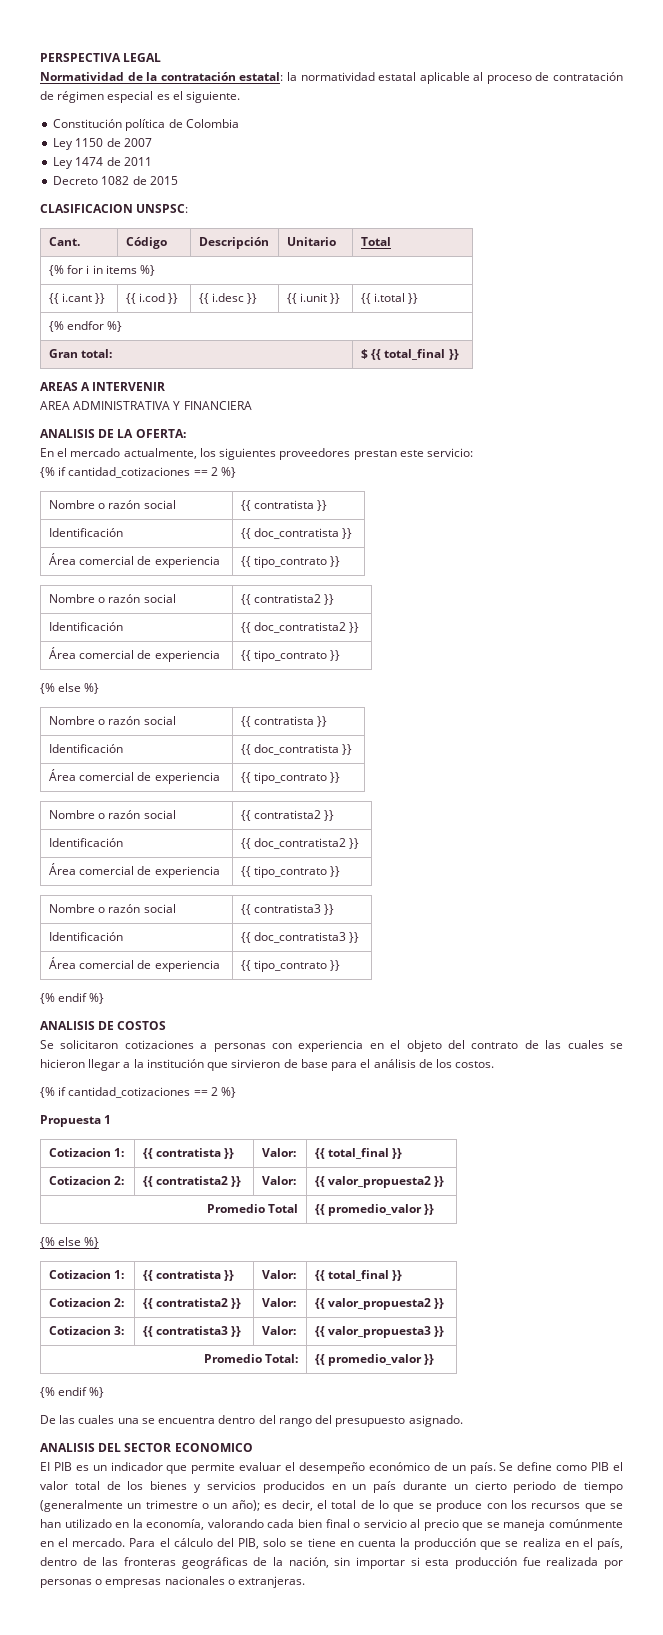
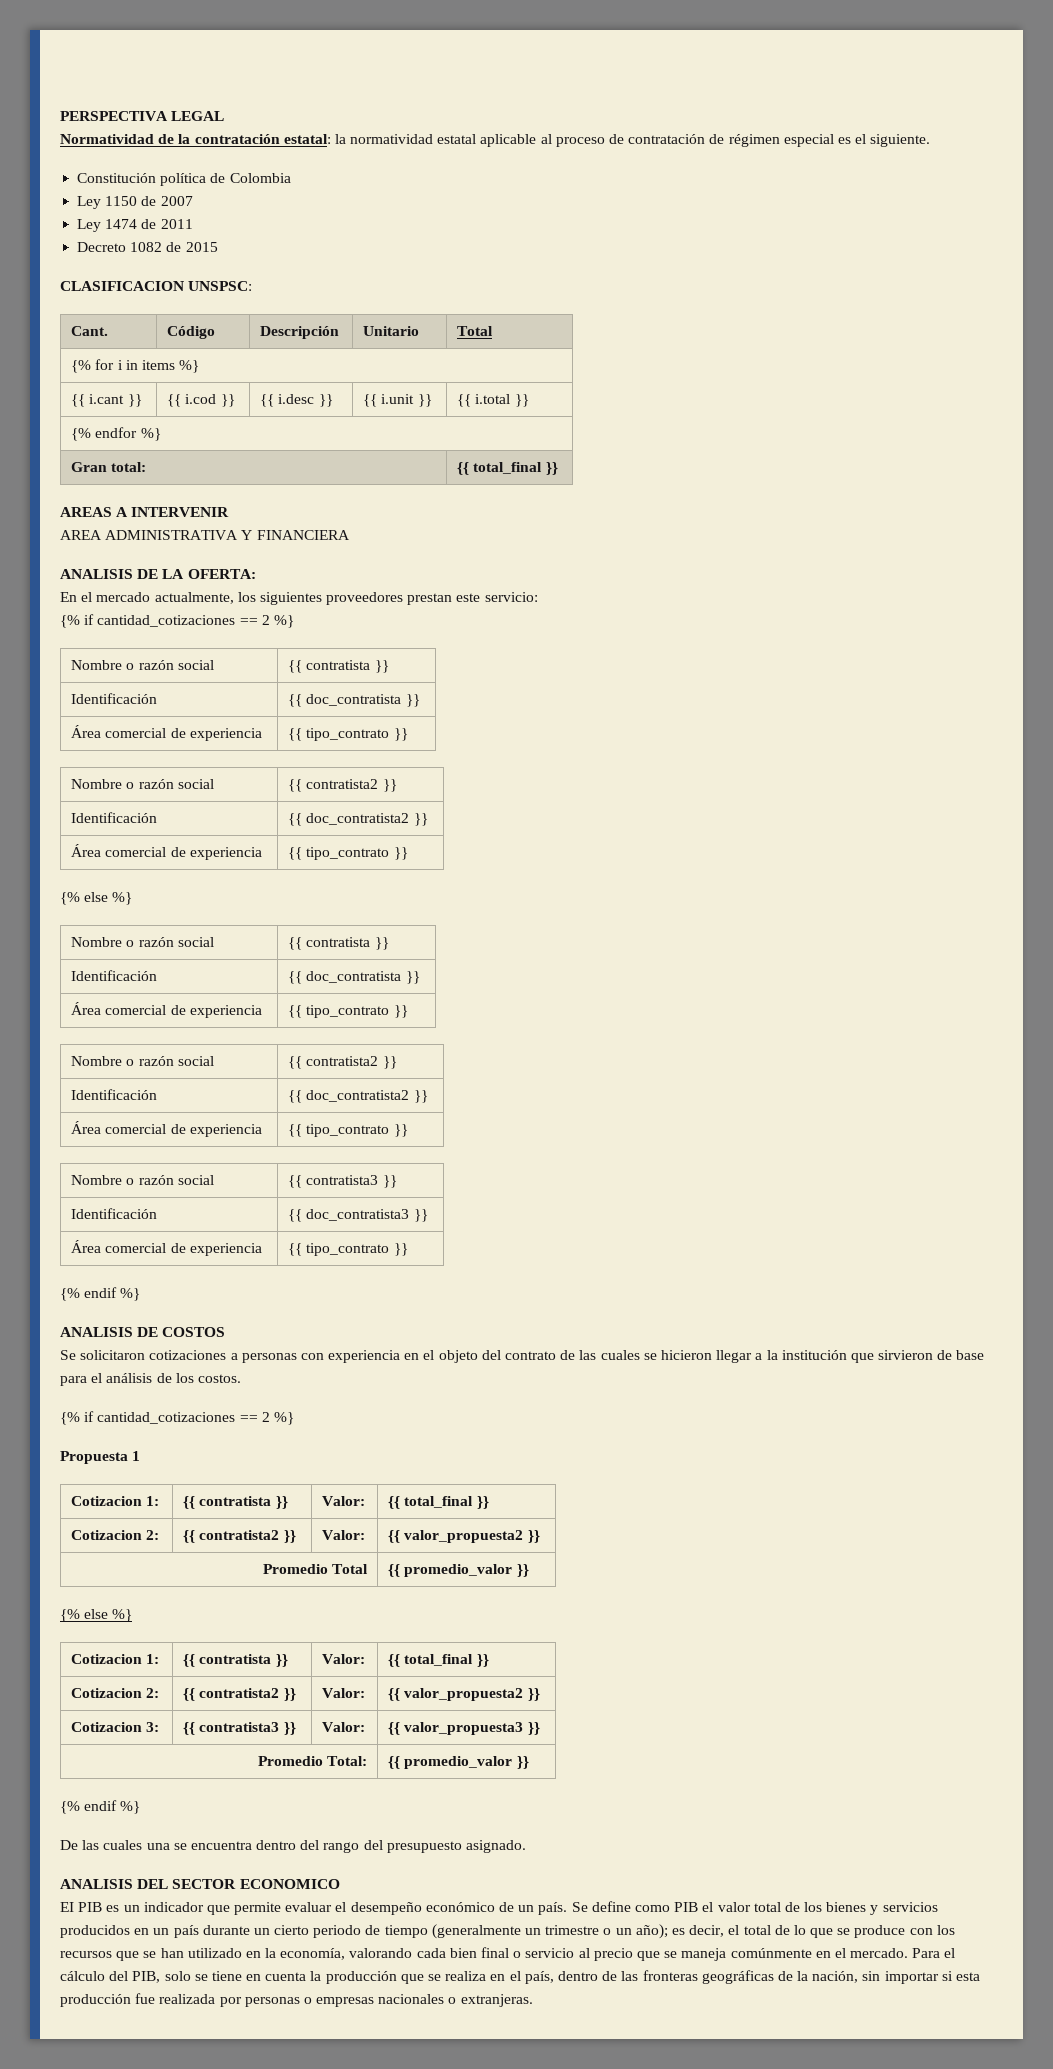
[360,349,368,359] $ -> (147, 467) none

